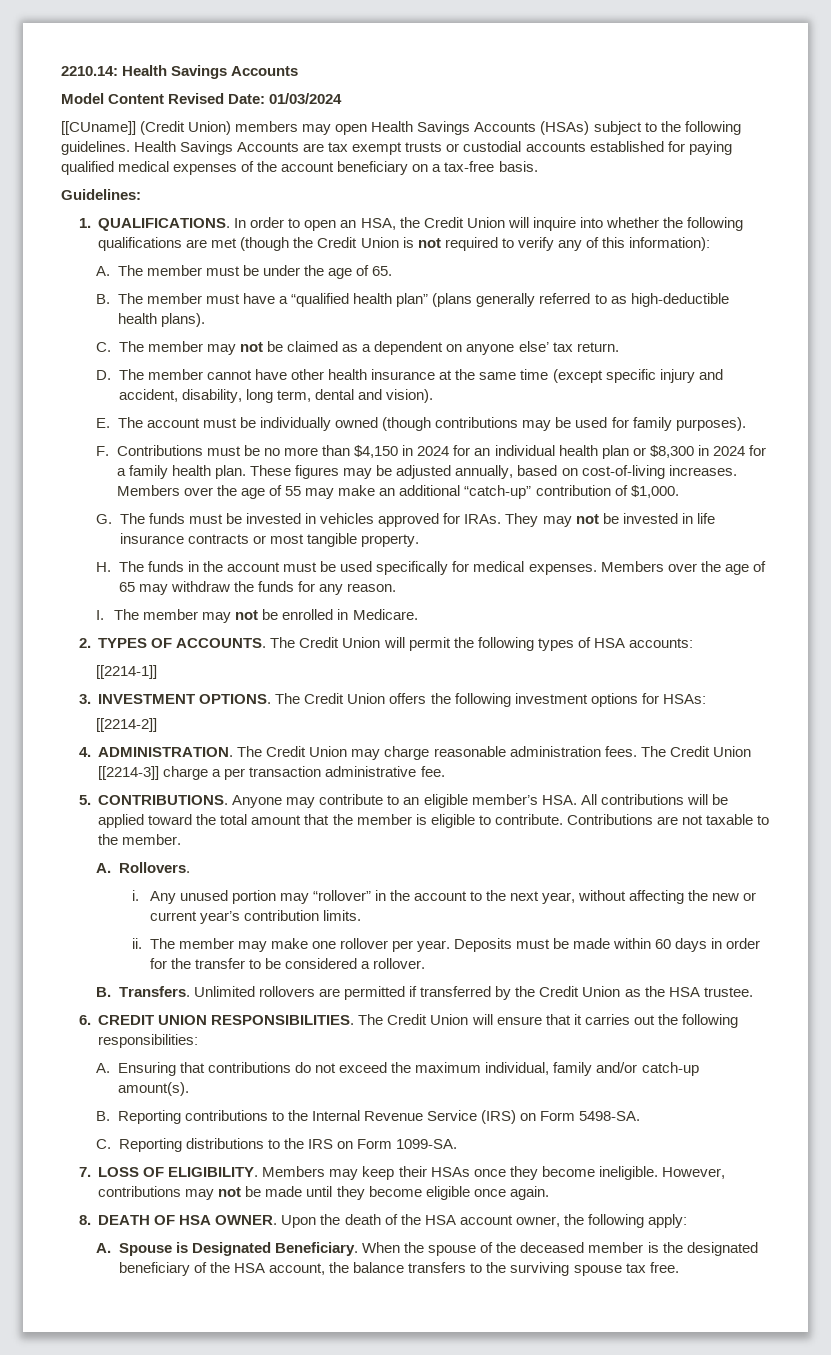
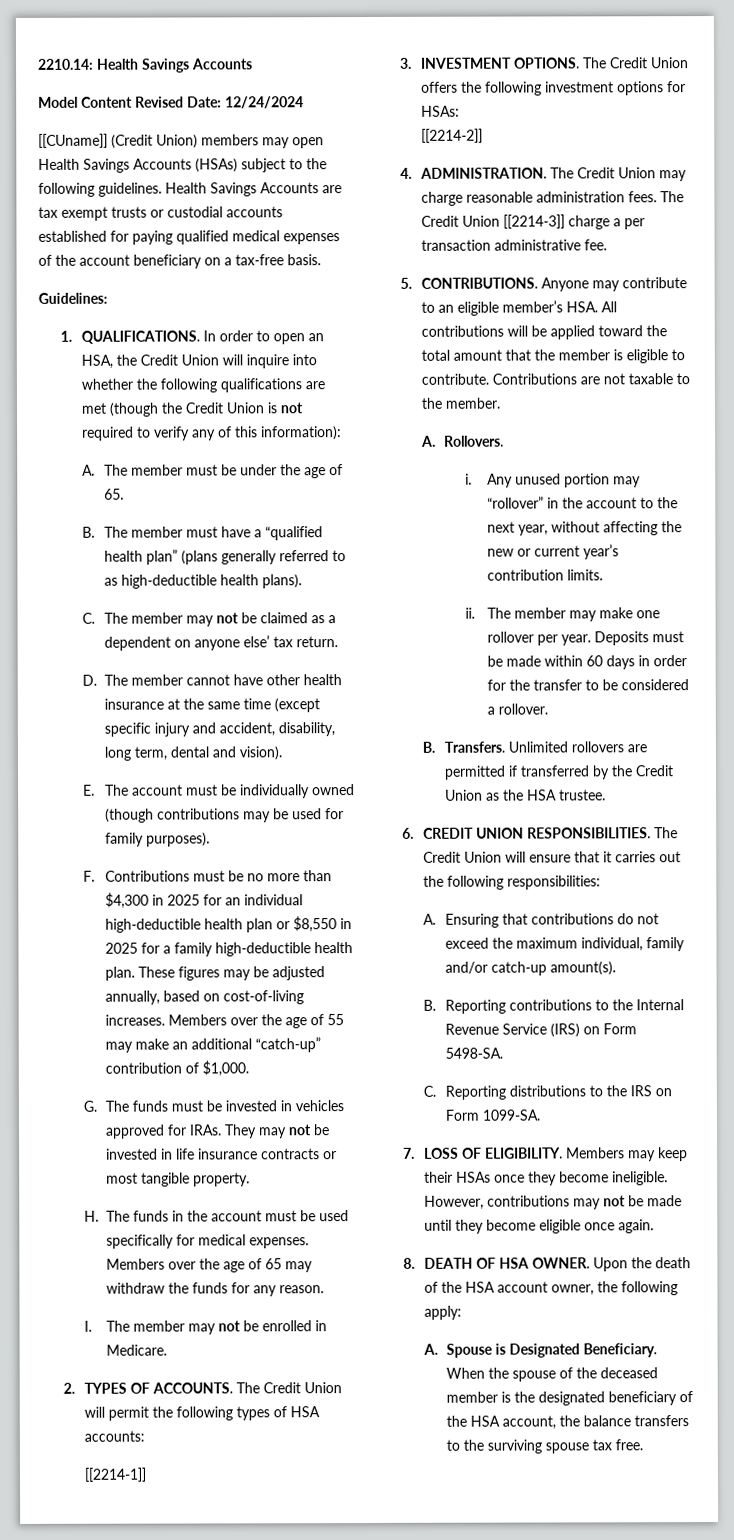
[269,93,343,104] 01/03/2024 -> [225,96,304,109] 12/24/2024
[354,445,450,458] $4,150 in 2024 -> [104,892,200,909] $4,300 in 2025
(555, 450) none -> [104,918,201,933] high-deductible
[649,445,745,458] $8,300 in 2024 -> [292,916,352,933] [104,942,138,954] $8,550 in 2025
(169, 472) none -> [214,942,311,957] high-deductible

